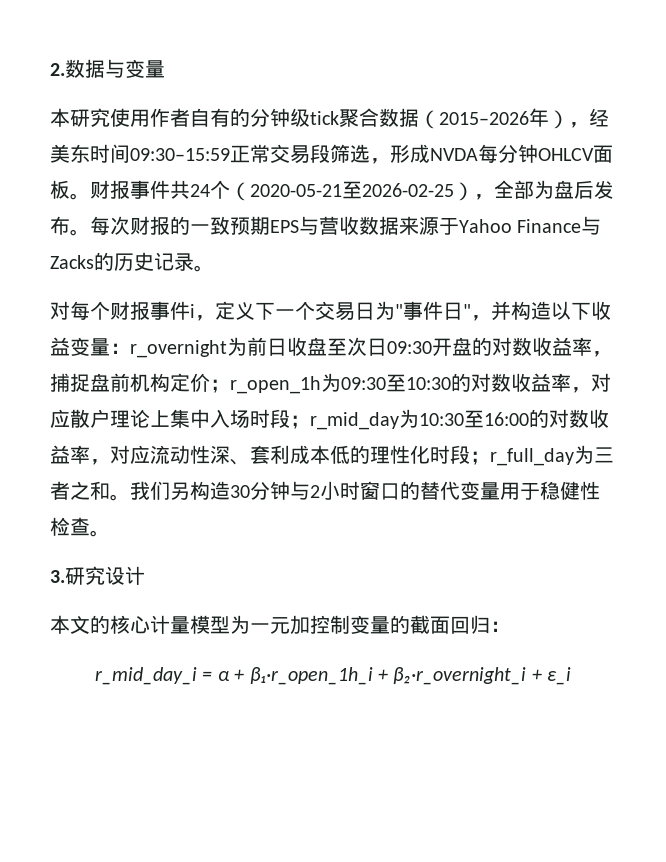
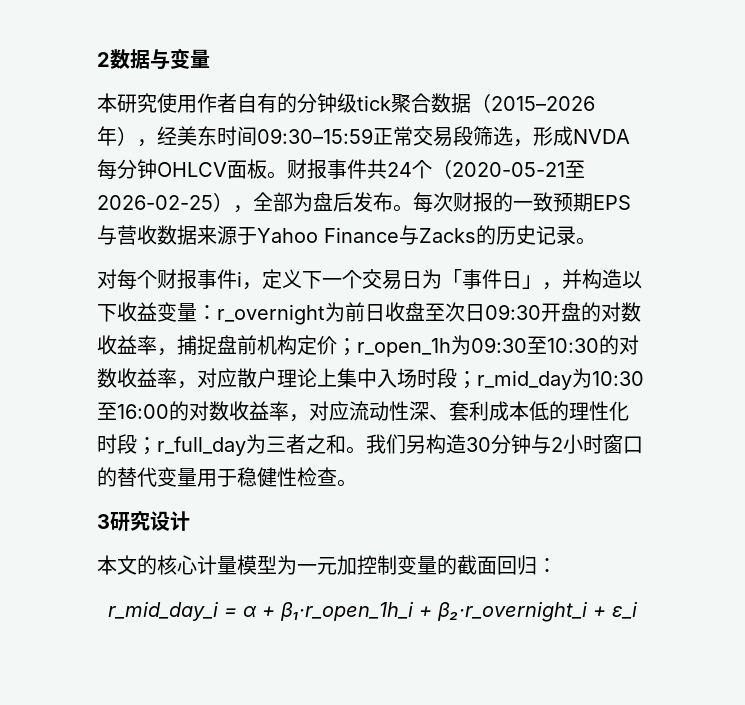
[50,63,65,76] 2. -> [97,52,110,67] 2
[395,301,471,320] "事件日" -> [442,269,542,289] 「事件日」
[50,570,65,583] 3. -> [97,514,110,529] 3

